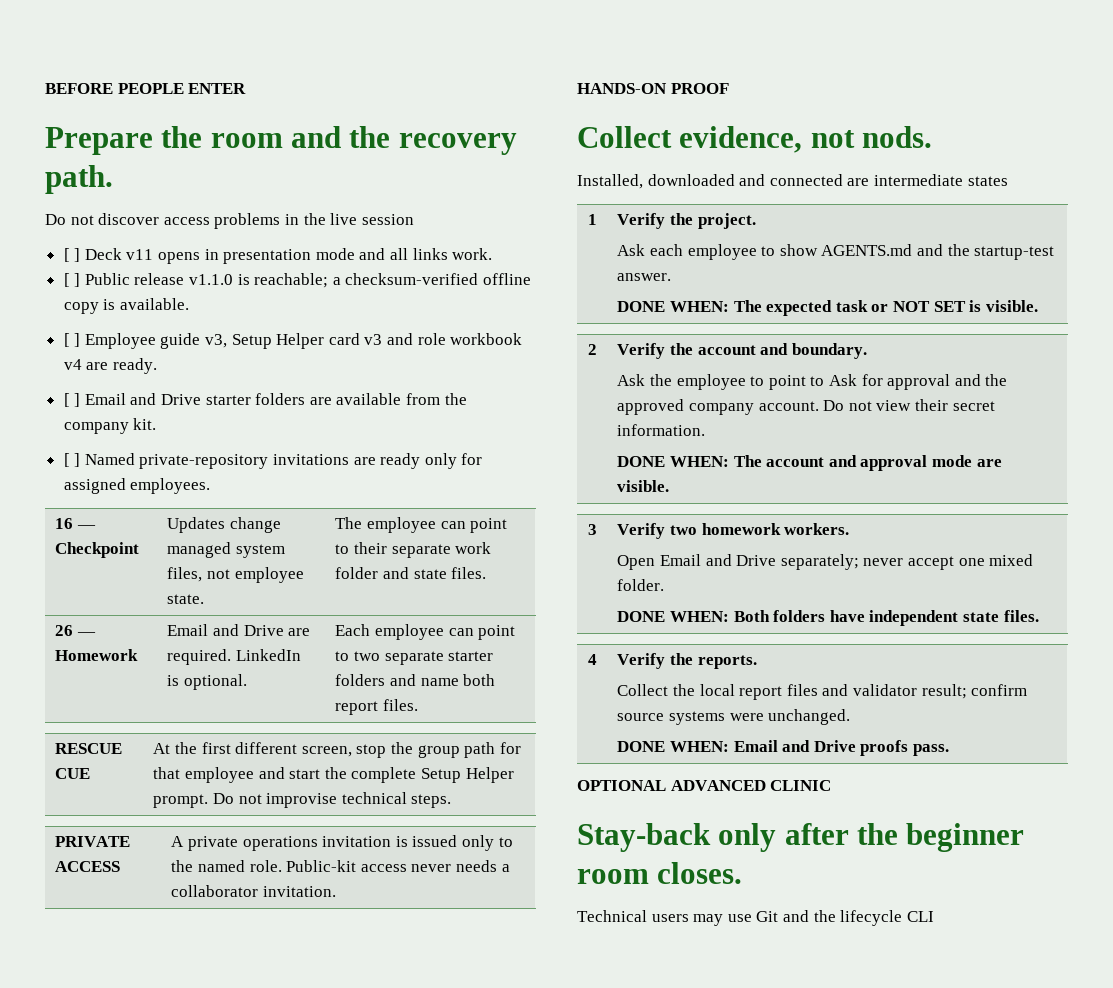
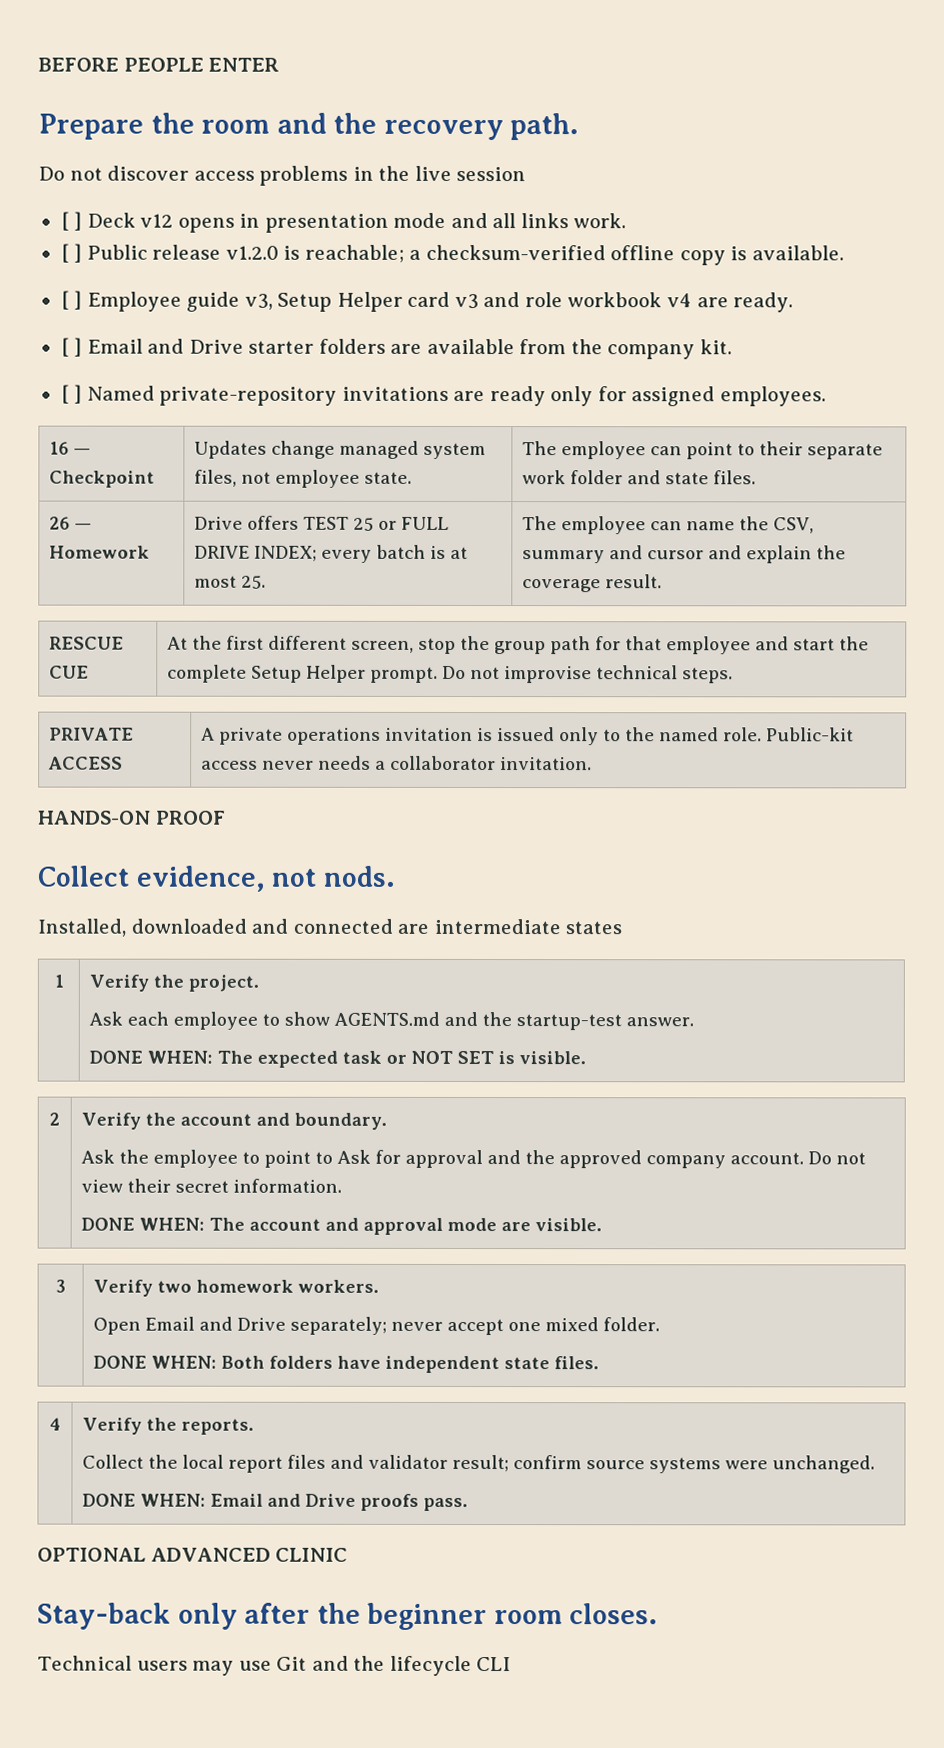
[126,249,154,260] v11 -> [140,213,174,228] v12
[189,274,234,285] v1.1.0 -> [225,245,279,260] v1.2.0
[167,624,311,636] [167,649,302,665] [167,674,248,690] [335,624,516,640] [335,651,494,665] [335,674,496,686] [335,699,419,715] Email and Drive are required. LinkedIn is optional. | Each employee can point to two separate starter folders and name both report files. -> [194,515,450,531] [194,544,469,563] [194,575,267,589] [522,516,815,535] [522,545,847,564] [522,574,663,593] Drive offers TEST 25 or FULL DRIVE INDEX; every batch is at most 25. | The employee can name the CSV, summary and cursor and explain the coverage result.

